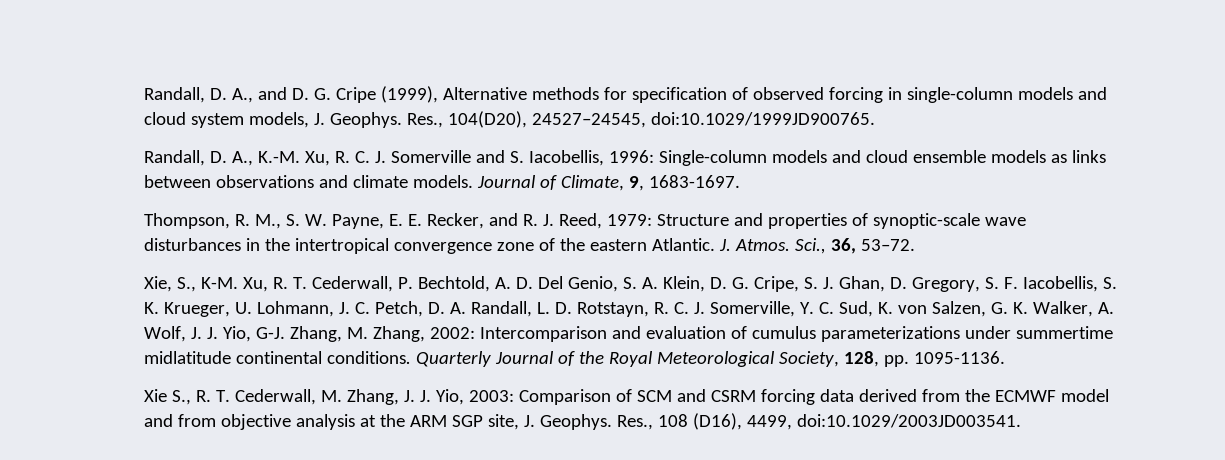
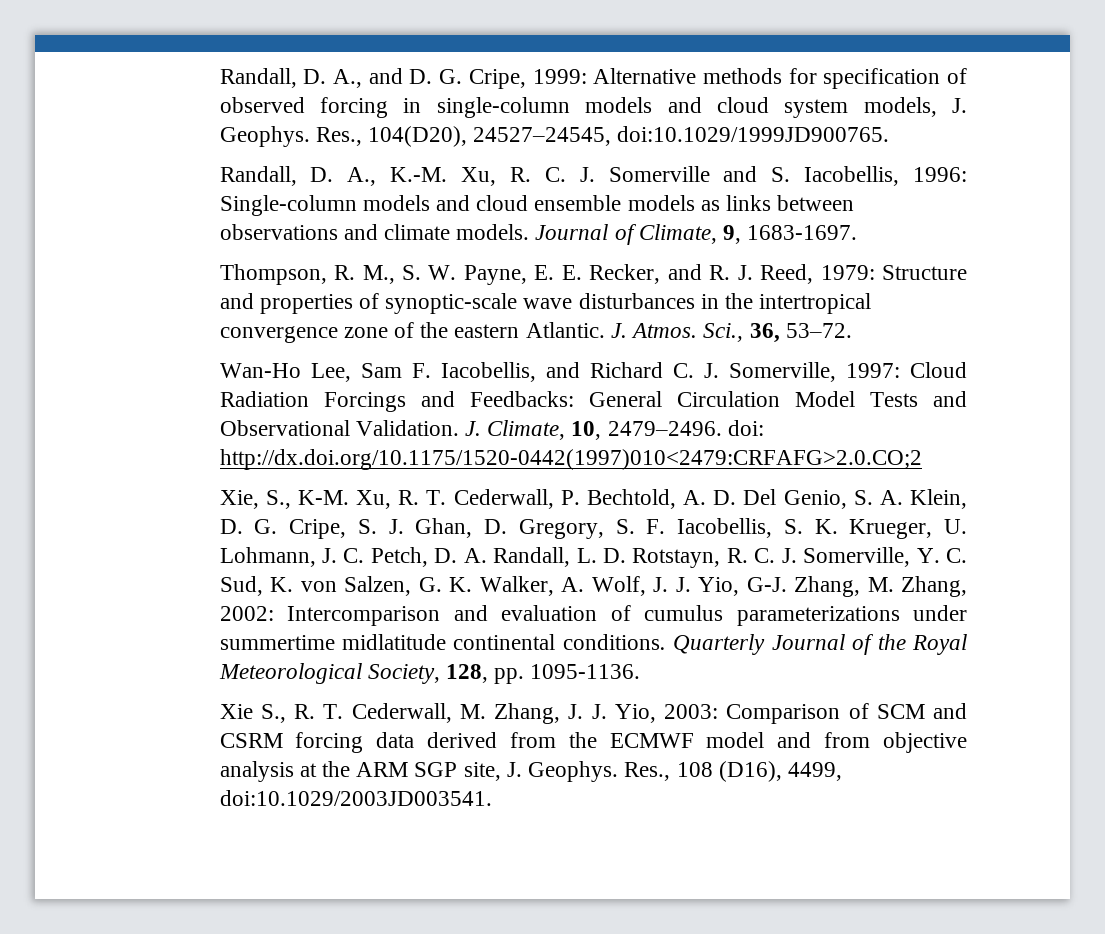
[335,86,438,103] Cripe (1999), -> [468,69,587,89] Cripe, 1999:
(915, 245) none -> [219,362,967,382] [219,391,967,412] [219,420,764,440] [219,449,922,470] // Wan-Ho Lee, Sam F. Iacobellis, and Richard C. J. Somerville, 1997: Cloud Radiation Forcings and Feedbacks: General Circulation Model Tests and Observational Validation. J. Climate, 10, 2479–2496. doi: http://dx.doi.org/10.1175/1520-0442(1997)010<2479:CRFAFG>2.0.CO;2

